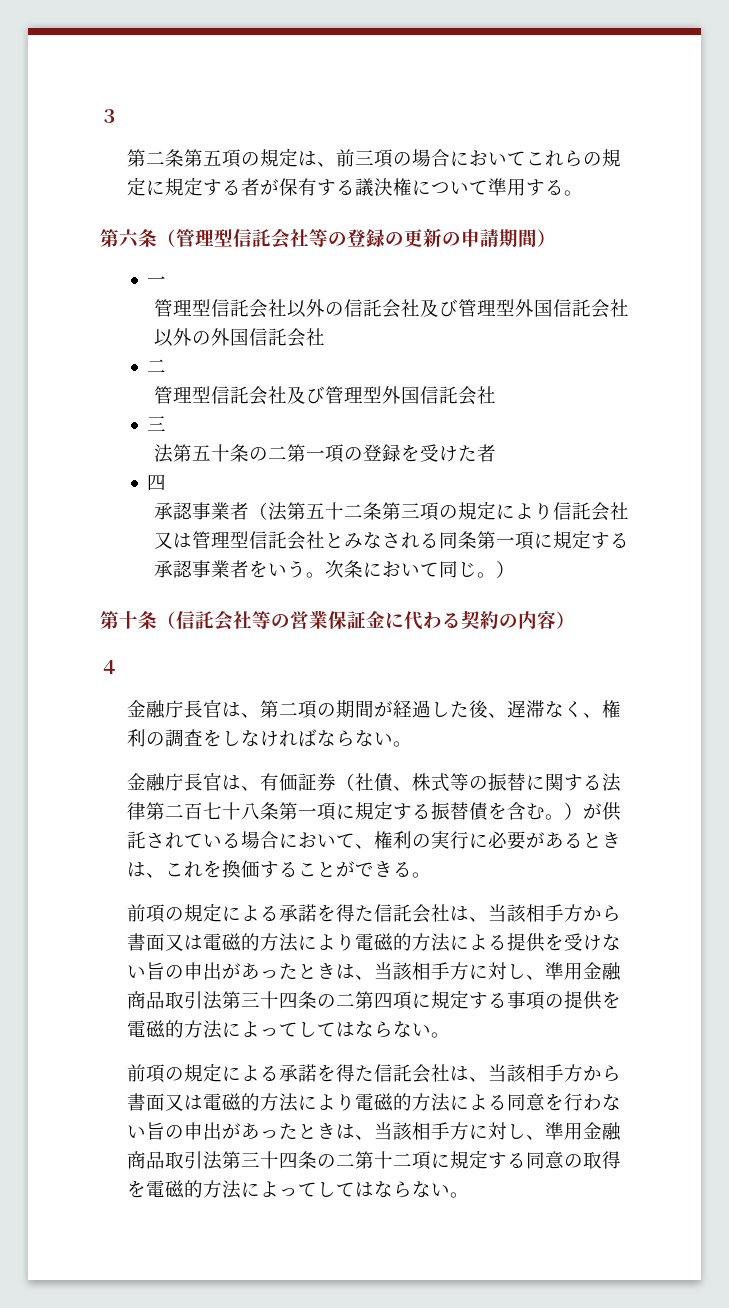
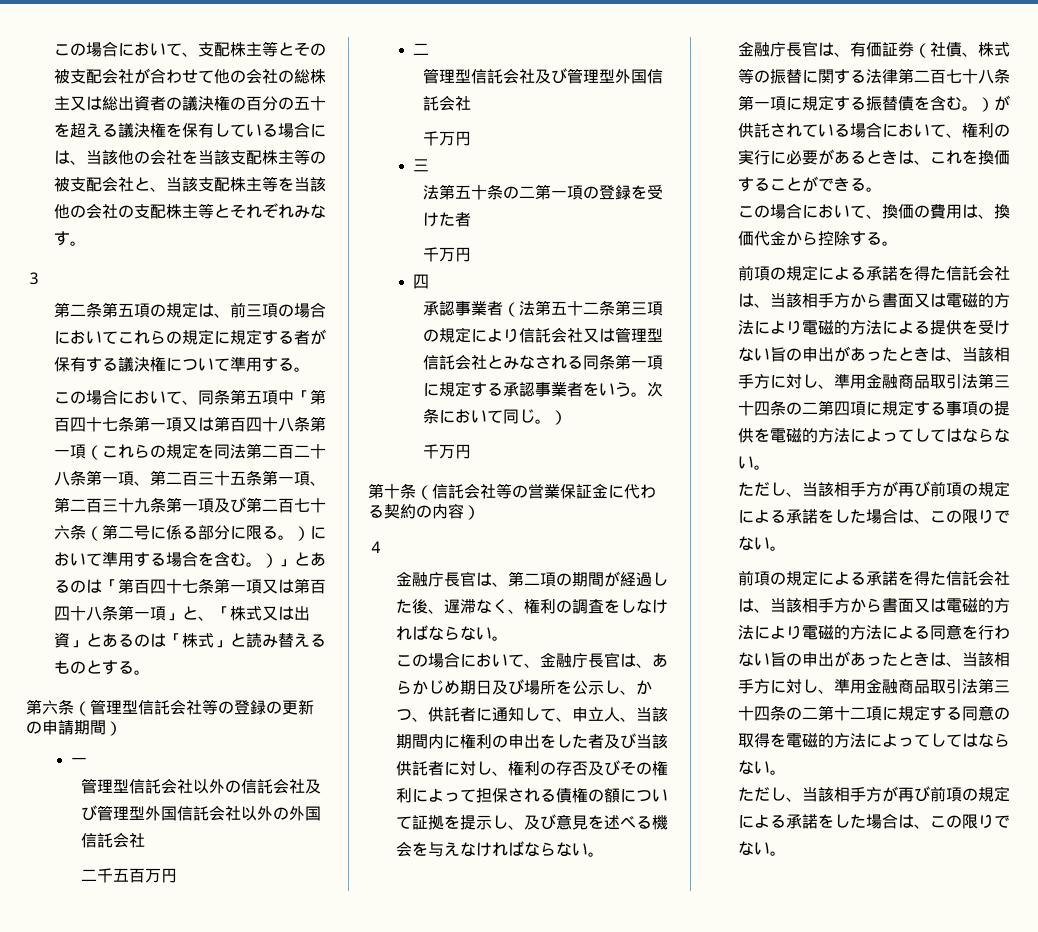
(100, 116) none -> [53,41,326,57] [53,68,326,84] [53,95,326,111] [53,122,326,138] [53,149,326,165] [53,176,326,192] [53,203,326,219] [53,231,86,246] この場合において、支配株主等とその被支配会社が合わせて他の会社の総株主又は総出資者の議決権の百分の五十を超える議決権を保有している場合には、当該他の会社を当該支配株主等の被支配会社と、当該支配株主等を当該他の会社の支配株主等とそれぞれみなす。 //
(583, 193) none -> [53,389,326,405] [53,416,326,432] [53,443,326,460] [53,470,326,486] [53,497,326,513] [53,524,326,541] [53,551,326,568] [53,578,326,594] [53,605,310,621] [53,632,326,648] [53,660,150,675] // この場合において、同条第五項中「第百四十七条第一項又は第百四十八条第一項（これらの規定を同法第二百二十八条第一項、第二百三十五条第一項、第二百三十九条第一項及び第二百七十六条（第二号に係る部分に限る。）において準用する場合を含む。）」とあるのは「第百四十七条第一項又は第百四十八条第一項」と、「株式又は出資」とあるのは「株式」と読み替えるものとする。
(325, 337) none -> [81,868,178,883] // 二千五百万円
(496, 395) none -> [423,131,472,146] // 千万円
(496, 453) none -> [423,247,472,262] // 千万円
(515, 569) none -> [423,444,472,459] // 千万円
(412, 744) none -> [395,652,668,668] [395,679,652,695] [395,707,668,722] [395,733,668,749] [395,760,668,776] [395,788,668,803] [395,814,668,830] [395,841,604,857] // この場合において、金融庁長官は、あらかじめ期日及び場所を公示し、かつ、供託者に通知して、申立人、当該期間内に権利の申出をした者及び当該供託者に対し、権利の存否及びその権利によって担保される債権の額について証拠を提示し、及び意見を述べる機会を与えなければならない。
(431, 875) none -> [737,203,1010,219] [737,231,898,246] // この場合において、換価の費用は、換価代金から控除する。
(450, 1035) none -> [737,481,1010,497] [737,508,1010,524] [737,536,786,551] // ただし、当該相手方が再び前項の規定による承諾をした場合は、この限りでない。
(469, 1195) none -> [737,786,1010,802] [737,813,1010,829] [737,841,786,856] // ただし、当該相手方が再び前項の規定による承諾をした場合は、この限りでない。

